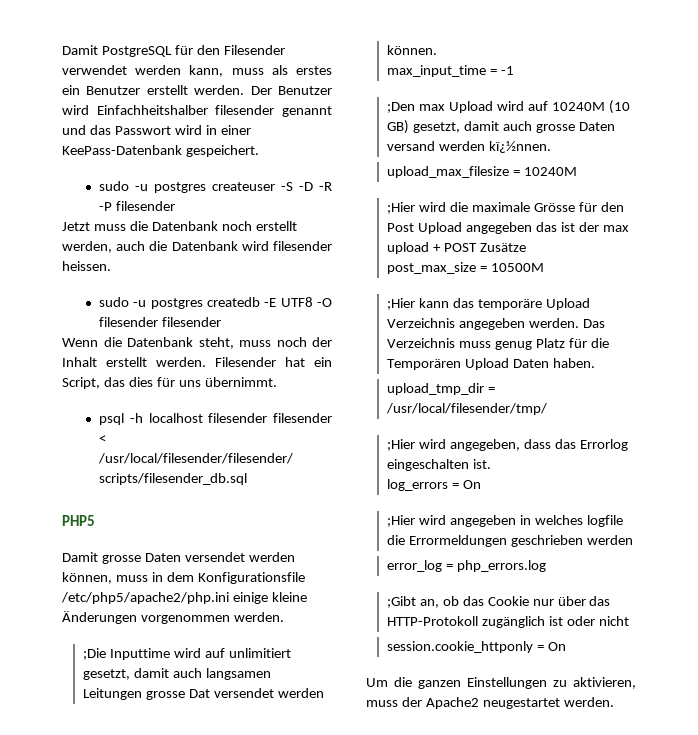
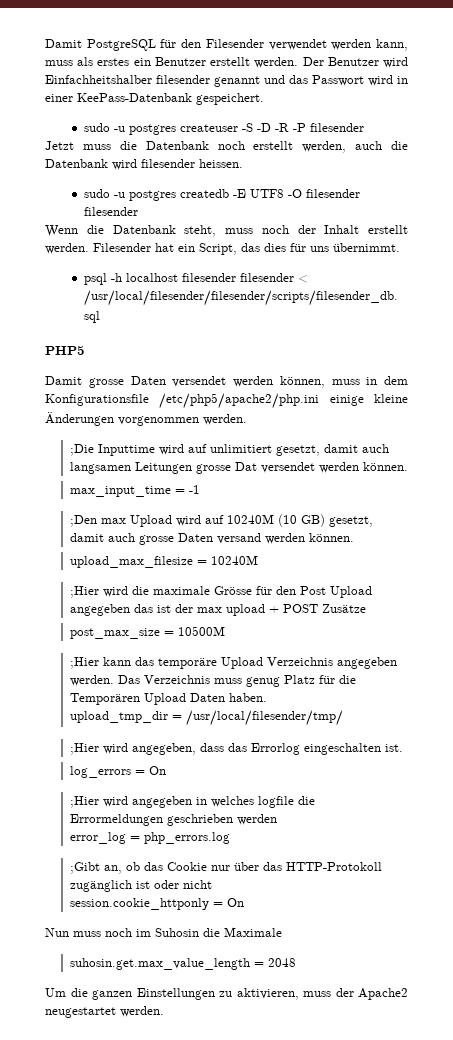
[488,141,551,153] kï¿½nnen. -> [308,533,354,542] können.
(566, 646) none -> [45,927,282,937] [69,958,296,970] // Nun muss noch im Suhosin die Maximale // suhosin.get.max_value_length = 2048

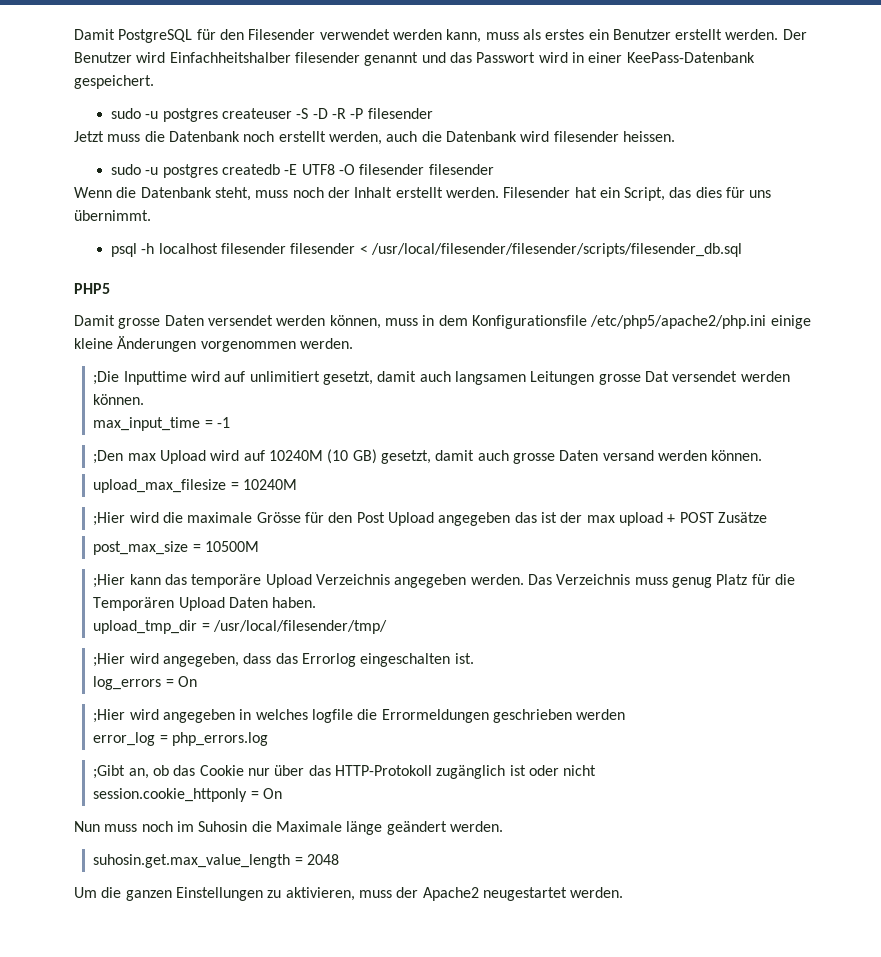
(282, 932) none -> [346,821,503,835] länge geändert werden.

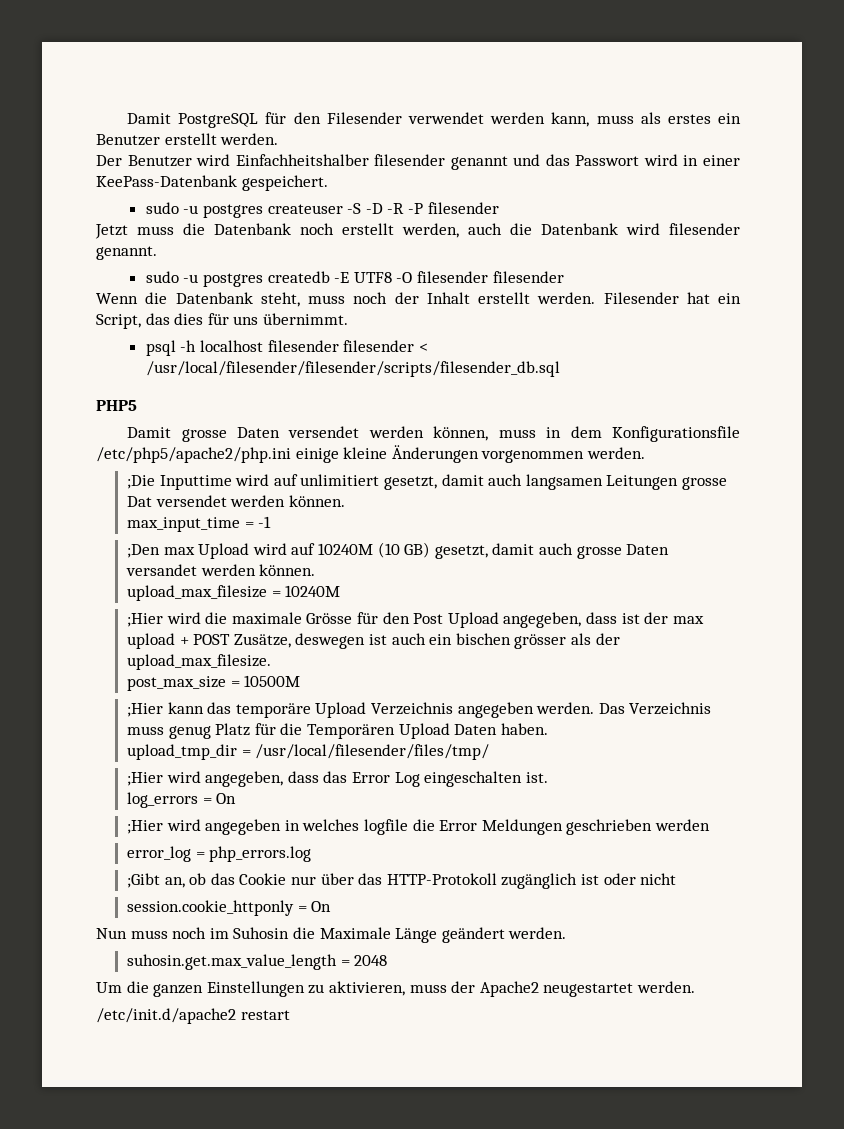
(779, 34) none -> (279, 139) //
[622,131,675,142] heissen. -> [96,246,157,260] genannt.
[602,450,654,461] versand -> [126,564,198,576] versandet
[438,512,537,526] angegeben das -> [503,612,617,628] angegeben, dass
[717,512,767,523] Zusätze -> [233,633,620,649] [127,654,272,670] Zusätze, deswegen ist auch ein bischen grösser als der upload_max_filesize.
[213,620,388,634] /usr/local/filesender/tmp/ -> [255,744,490,760] /usr/local/filesender/files/tmp/
[302,653,357,667] Errorlog -> [352,772,420,787] Error Log
[381,709,489,723] Errormeldungen -> [439,819,563,835] Error Meldungen
[346,821,383,835] länge -> [395,928,438,943] Länge
(624, 892) none -> [96,1008,290,1024] // /etc/init.d/apache2 restart

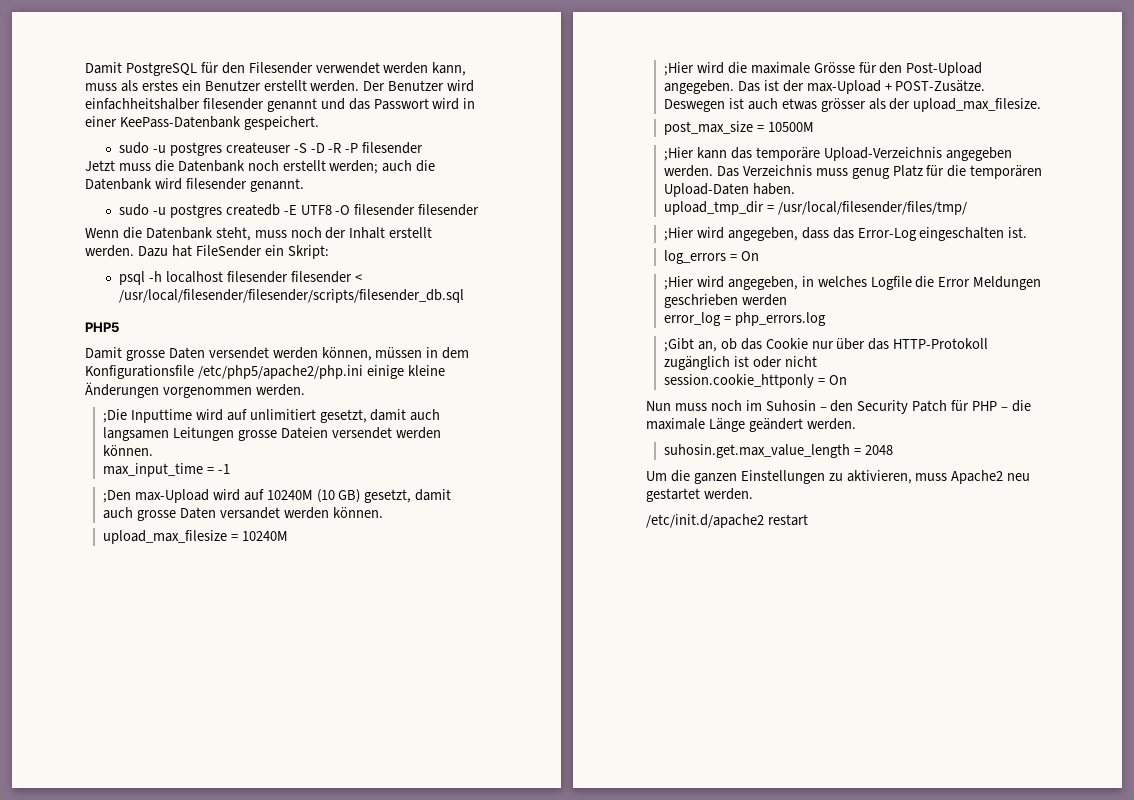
(279, 139) // -> (360, 86) none
[235,154,369,166] Einfachheitshalber -> [85,98,200,110] einfachheitshalber
[402,223,459,238] werden, -> [329,160,379,174] werden;
[603,292,741,304] [96,313,348,329] Filesender hat ein Script, das dies für uns übernimmt. -> [137,245,329,259] Dazu hat FileSender ein Skript:
[498,429,536,438] muss -> [375,347,423,358] müssen
[127,496,153,507] Dat -> [280,427,328,439] Dateien
[163,543,250,559] max Upload -> [134,489,209,503] max-Upload
[413,612,704,628] [127,633,511,649] Post Upload angegeben, dass ist der max upload + POST Zusätze, deswegen ist auch ein bischen -> [906,62,983,76] [663,80,986,94] [663,98,817,112] Post-Upload angegeben. Das ist der max-Upload + POST-Zusätze. Deswegen ist auch etwas
[315,702,454,718] Upload Verzeichnis -> [823,147,942,161] Upload-Verzeichnis
[307,723,498,739] Temporären Upload Daten -> [970,165,1043,179] [663,183,749,197] temporären Upload-Daten
[352,772,420,787] Error Log -> [857,228,917,241] Error-Log
[205,819,282,835] angegeben -> [727,276,798,290] angegeben,
[364,819,409,835] logfile -> [870,276,912,290] Logfile
[292,927,391,939] die Maximale -> [819,400,1031,414] [646,418,705,430] – den Security Patch für PHP – die maximale
[451,981,634,997] der Apache2 neugestartet -> [951,470,1031,484] [646,488,700,502] Apache2 neu gestartet

